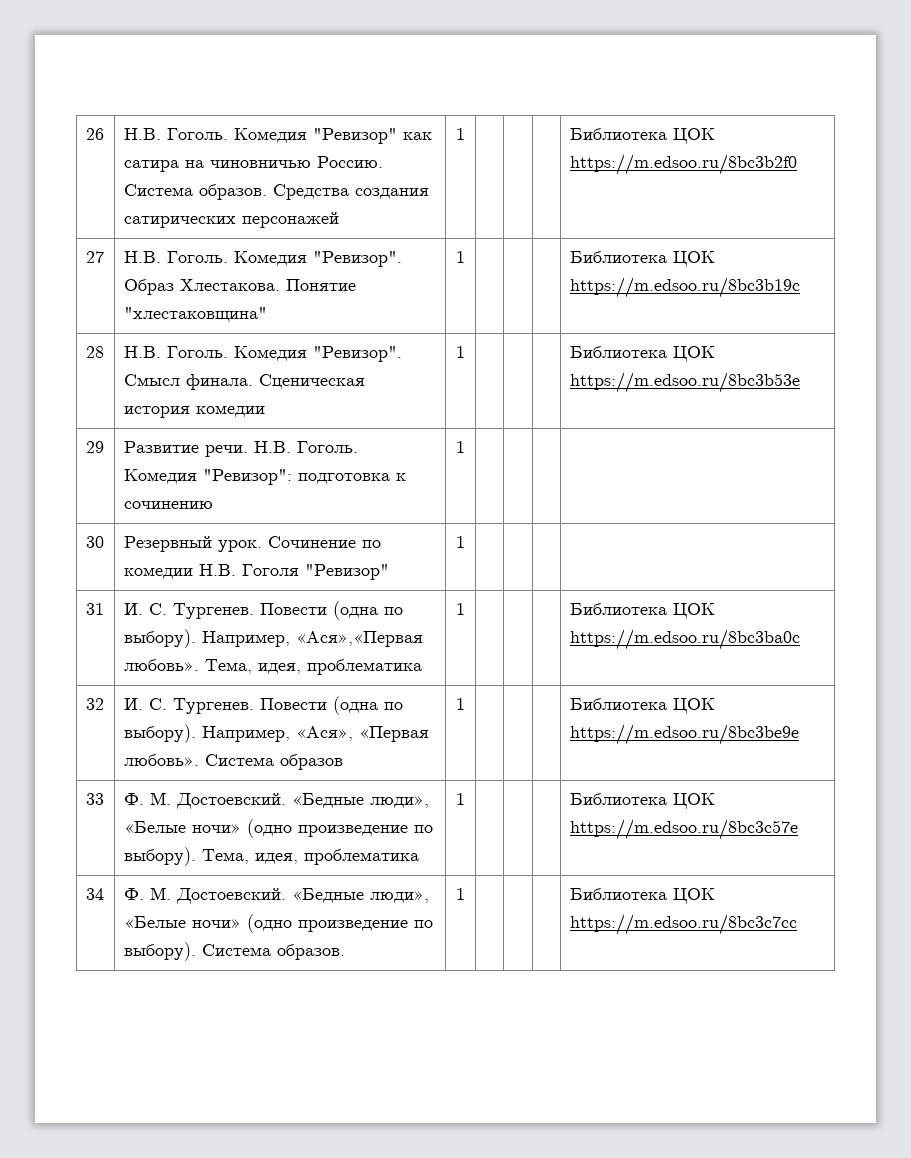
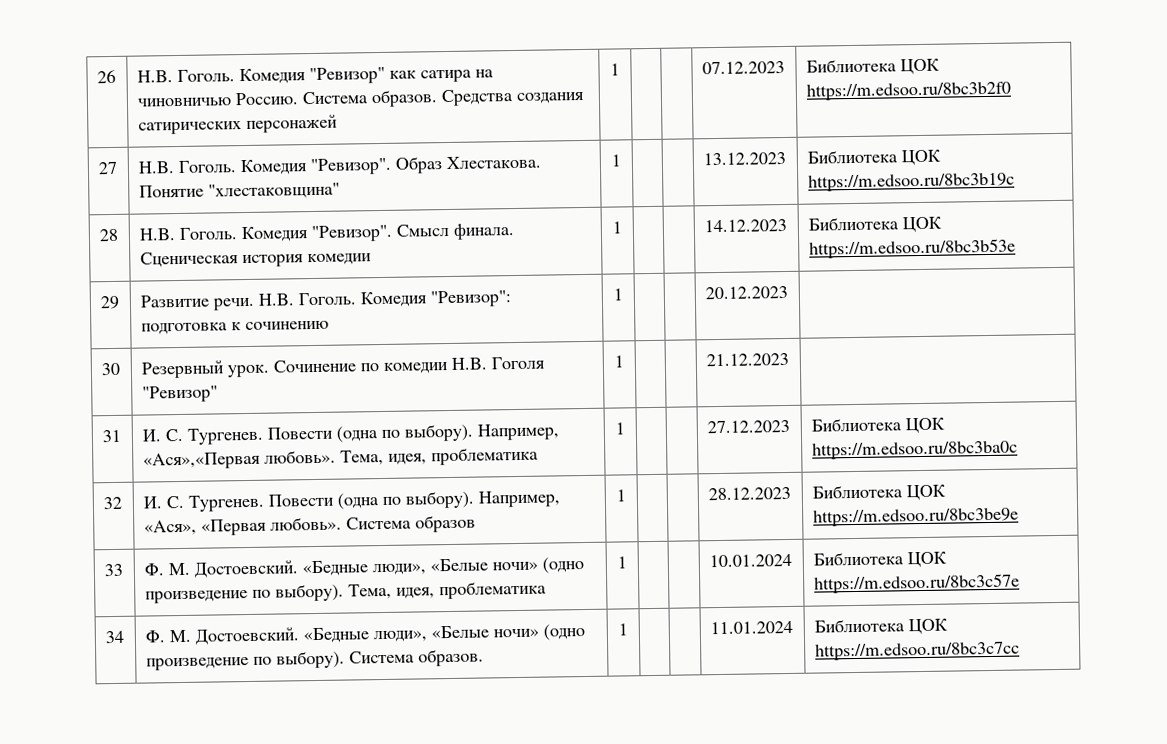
(465, 134) none -> [701,60,785,75] 07.12.2023
(465, 257) none -> [702,151,786,166] 13.12.2023
(465, 352) none -> [703,218,787,233] 14.12.2023
(465, 447) none -> [704,285,788,300] 20.12.2023
(465, 542) none -> [705,352,789,367] 21.12.2023
(465, 609) none -> [706,419,790,434] 27.12.2023
(465, 704) none -> [707,486,791,501] 28.12.2023
(465, 799) none -> [708,553,792,568] 10.01.2024
(465, 894) none -> [709,620,793,635] 11.01.2024

